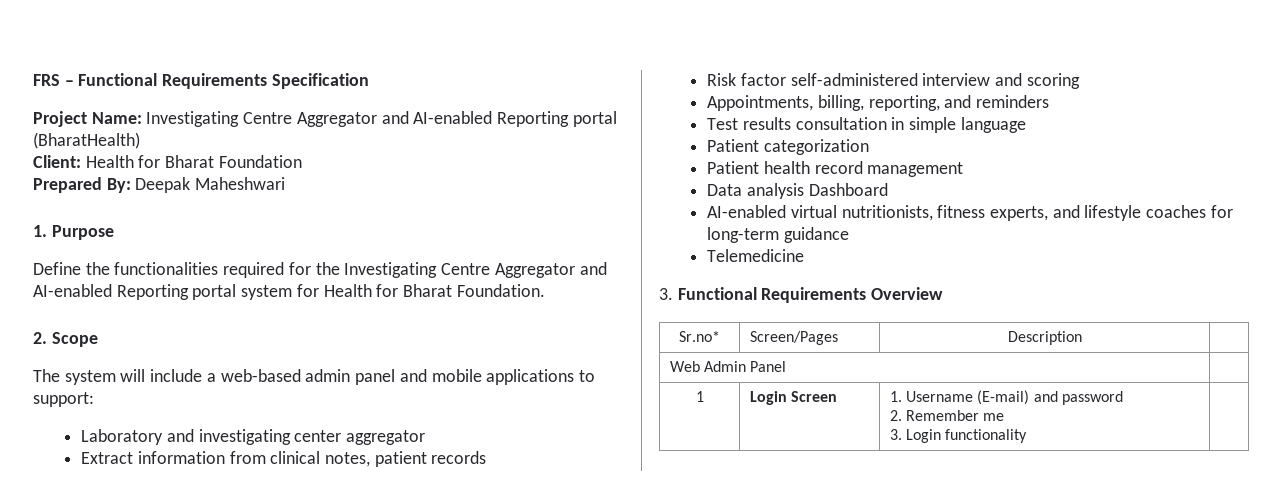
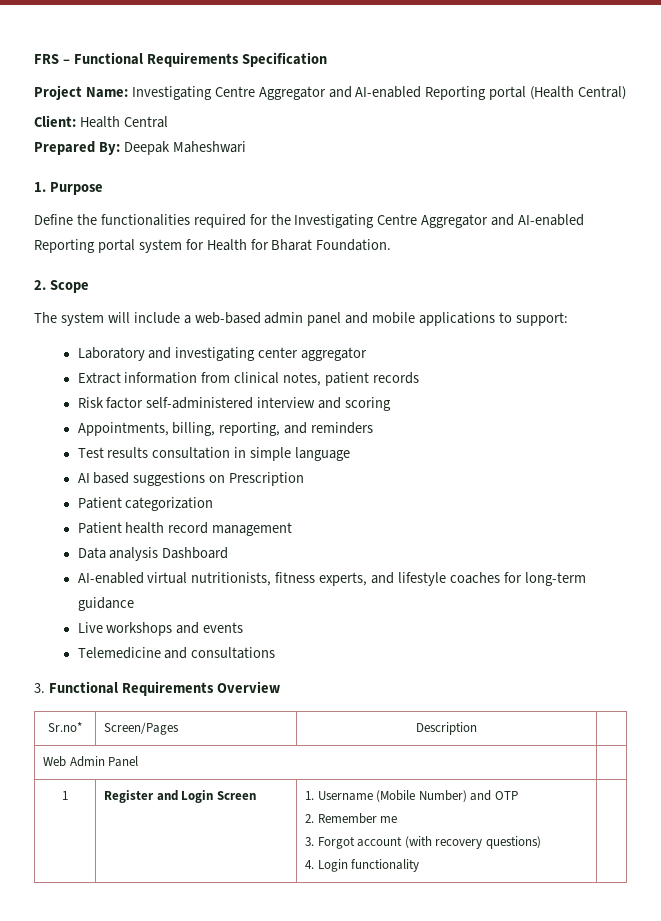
[33,132,140,149] (BharatHealth) -> [530,86,627,100] (Health Central)
[138,155,302,168] for Bharat Foundation -> [123,116,168,128] Central
(1026, 125) none -> [77,472,305,486] // AI based suggestions on Prescription
(849, 235) none -> [77,622,244,636] // Live workshops and events
(805, 255) none -> [164,647,276,659] and consultations
(704, 396) none -> [104,790,178,803] Register and
[977,390,1124,405] (E-mail) and password -> [376,790,518,802] (Mobile Number) and OTP
(902, 434) none -> [317,836,541,849] [305,860,315,869] Forgot account (with recovery questions) // 4.

